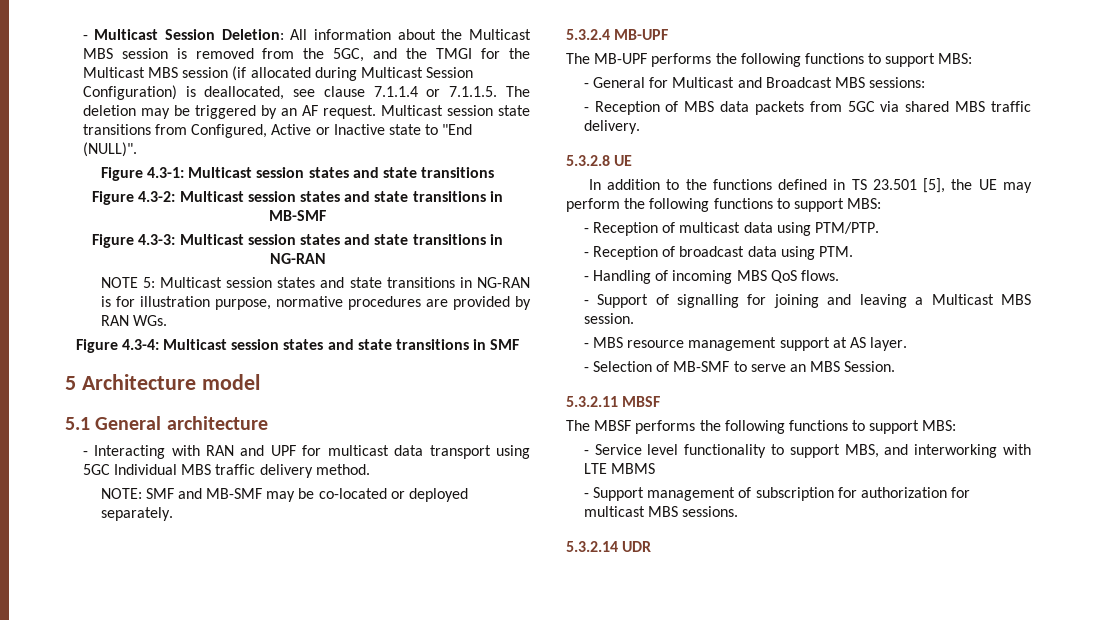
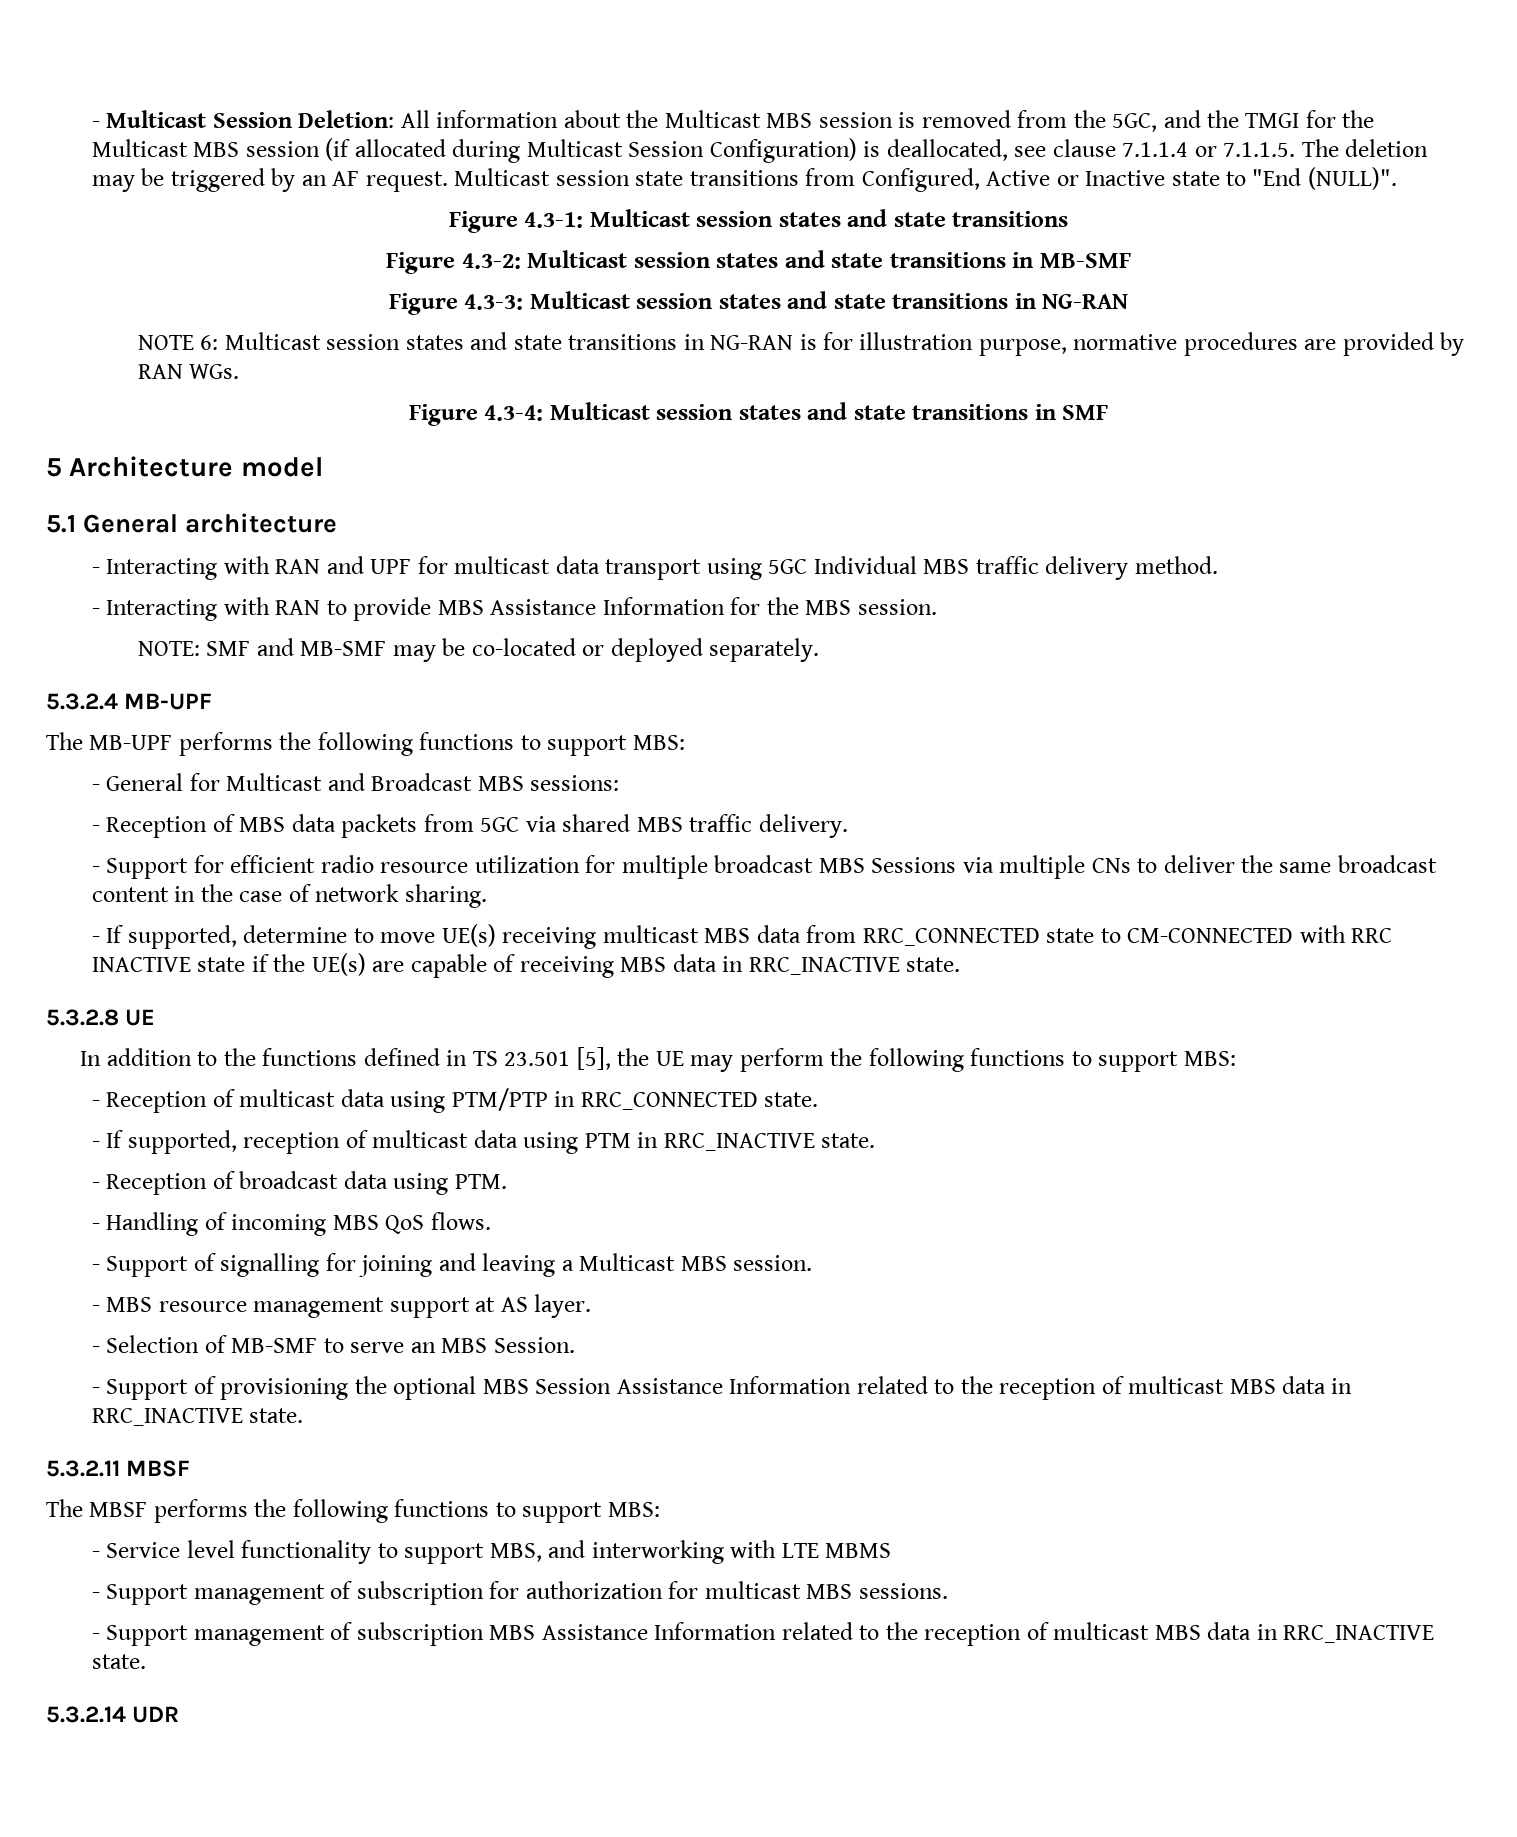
[142,277,155,288] 5: -> [200,335,219,350] 6:
(370, 469) none -> [91,597,937,621] // - Interacting with RAN to provide MBS Assistance Information for the MBS session.
(640, 127) none -> [91,855,1437,879] [91,884,487,908] [91,924,1393,949] [91,953,961,978] // - Support for efficient radio resource utilization for multiple broadcast MBS Sessions via multiple CNs to deliver the same broadcast content in the case of network sharing. // - If supported, determine to move UE(s) receiving multicast MBS data from RRC_CONNECTED state to CM-CONNECTED with RRC INACTIVE state if the UE(s) are capable of receiving MBS data in RRC_INACTIVE state.
[814,222,879,234] PTM/PTP. -> [451,1088,819,1111] [91,1130,876,1154] PTM/PTP in RRC_CONNECTED state. // - If supported, reception of multicast data using PTM in RRC_INACTIVE state.
(896, 366) none -> [91,1376,1353,1400] [91,1408,304,1426] // - Support of provisioning the optional MBS Session Assistance Information related to the reception of multicast MBS data in RRC_INACTIVE state.
(739, 511) none -> [91,1622,1435,1646] [91,1654,146,1669] // - Support management of subscription MBS Assistance Information related to the reception of multicast MBS data in RRC_INACTIVE state.

